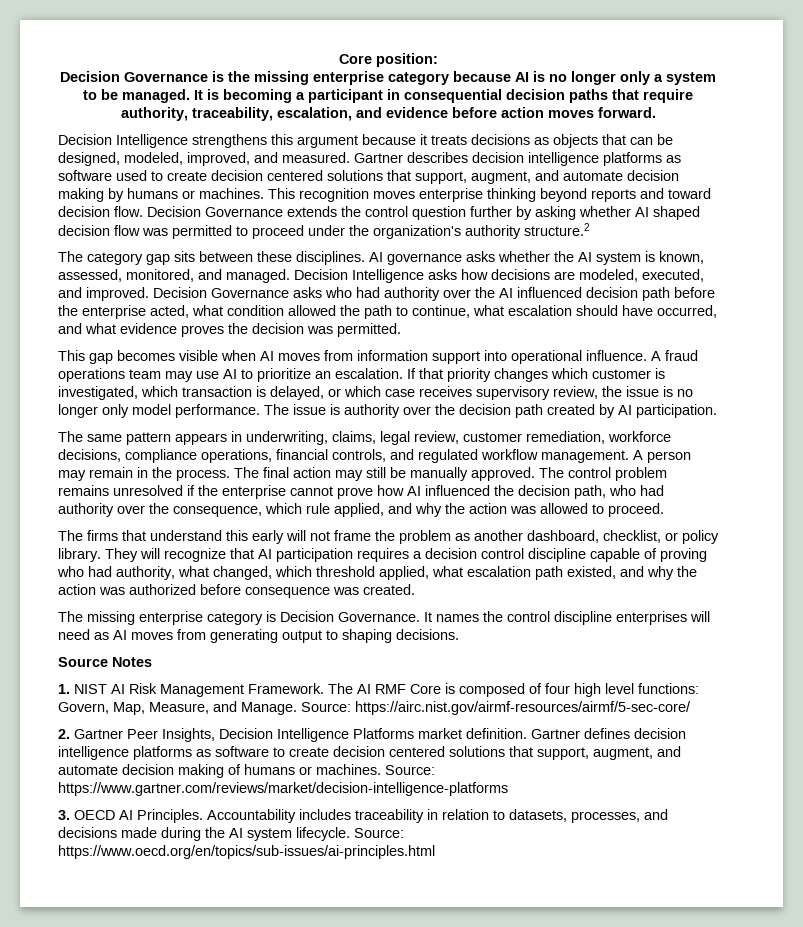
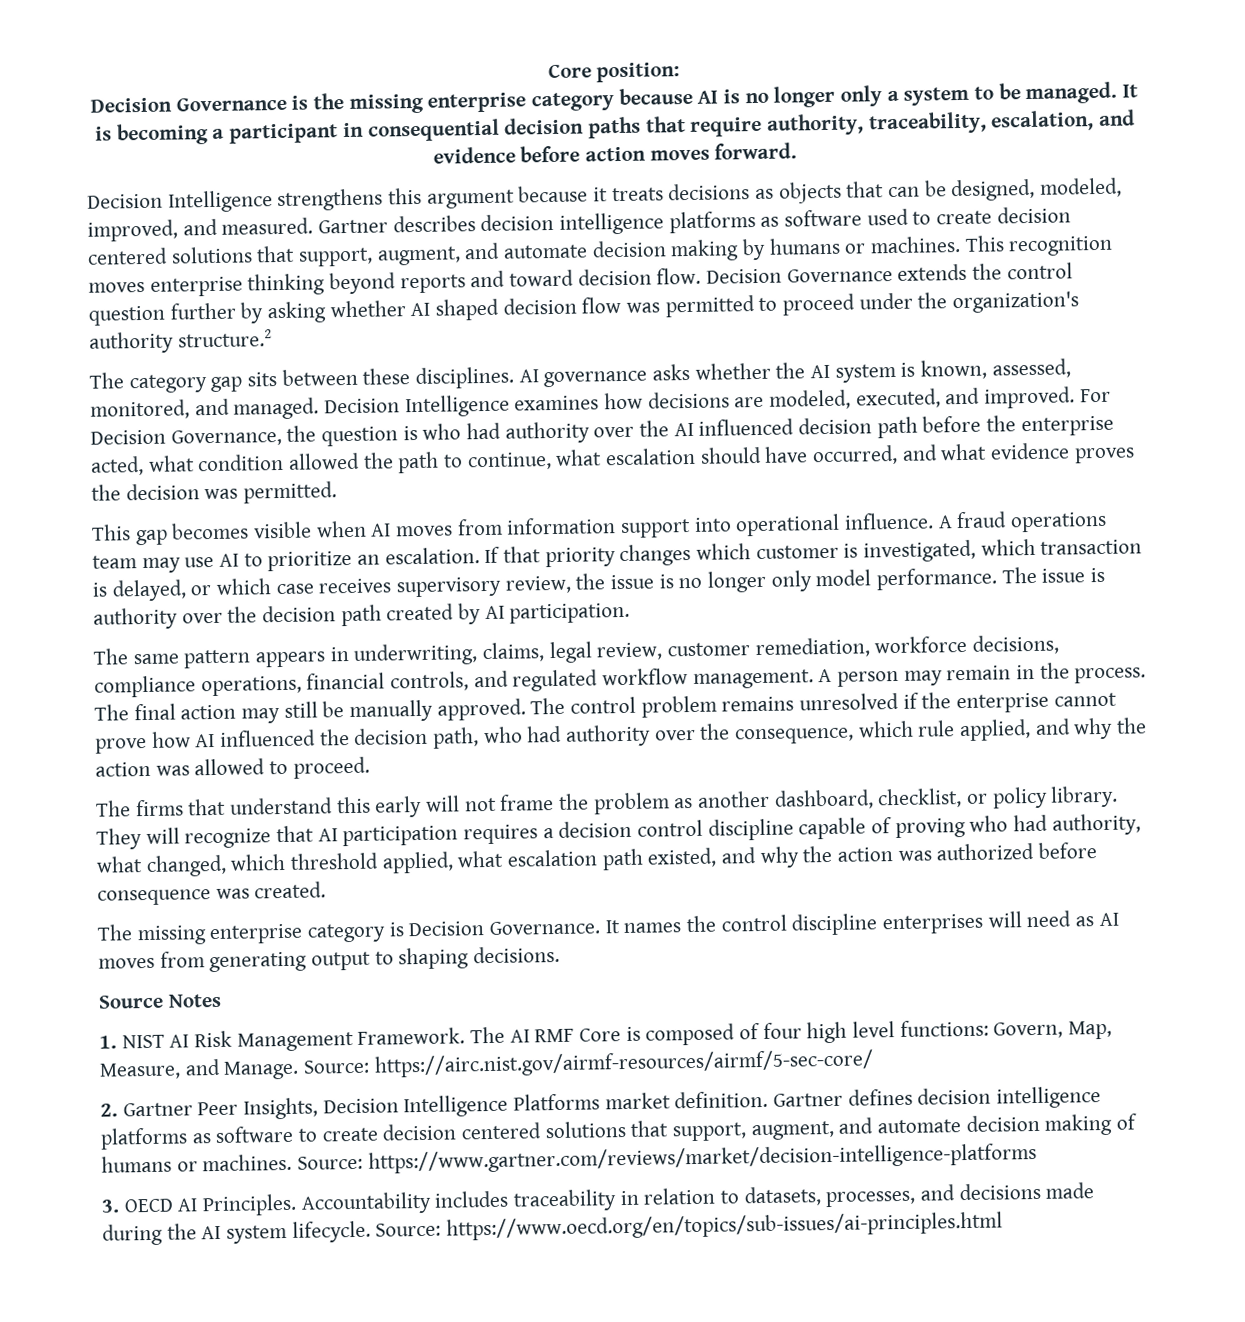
[428,269,457,280] asks -> [514,395,600,411] examines
[153,287,322,298] Decision Governance asks -> [1079,388,1111,403] [90,425,418,447] For Decision Governance, the question is

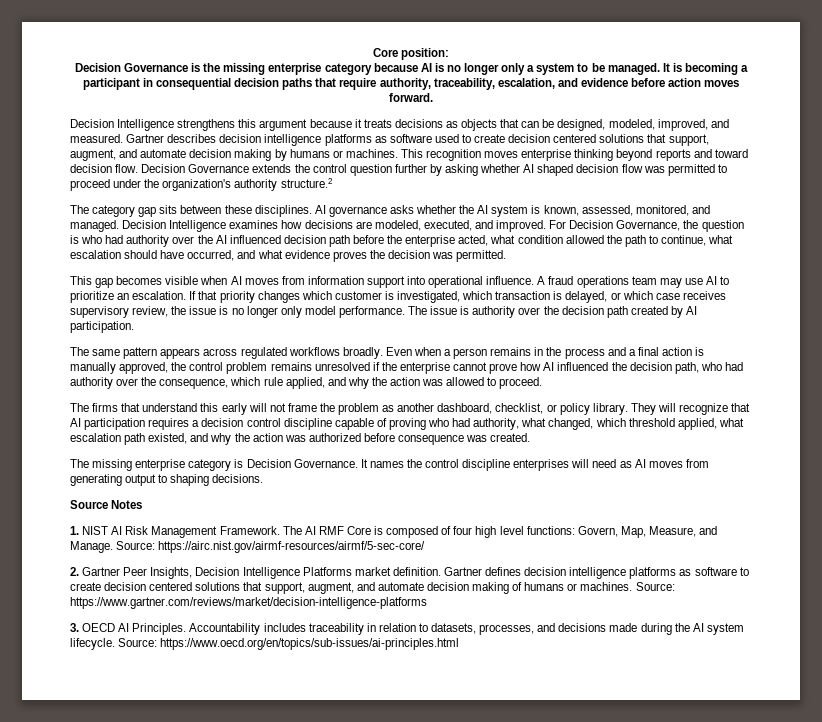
[329,634,1060,666] [94,662,1147,698] [94,697,566,724] in underwriting, claims, legal review, customer remediation, workforce decisions, compliance operations, financial controls, and regulated workflow management. A person may remain in the process. The final action may still be manually approved. The -> [203,347,705,359] [70,362,187,374] across regulated workflows broadly. Even when a person remains in the process and a final action is manually approved, the

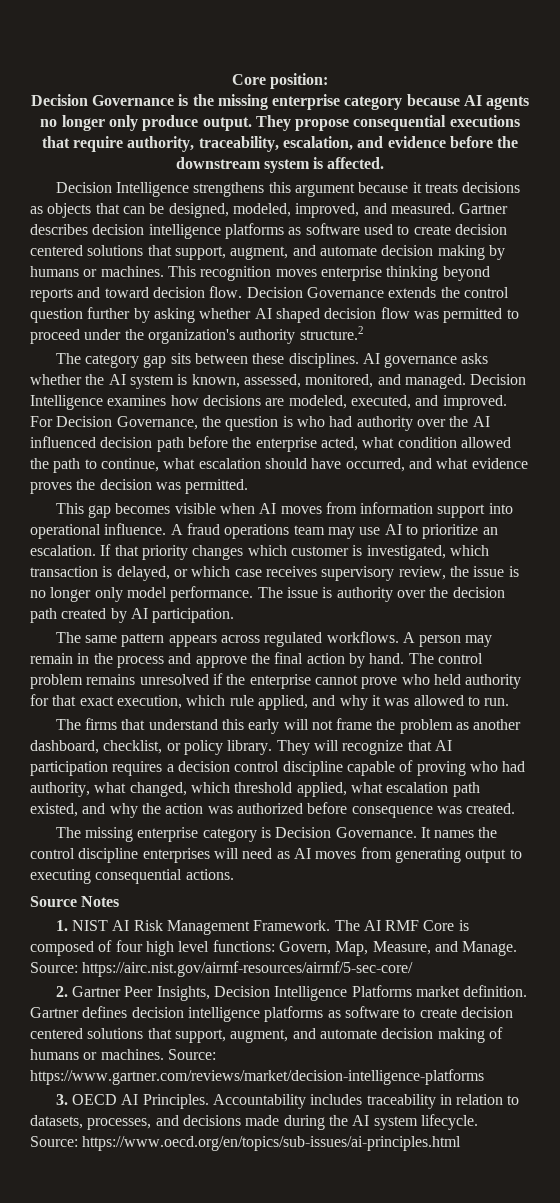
[434,63,749,75] [82,78,313,90] is no longer only a system to be managed. It is becoming a participant in consequential decision paths -> [486,96,530,110] [40,115,520,131] agents no longer only produce output. They propose consequential executions
[668,78,740,87] [389,93,433,102] action moves forward. -> [497,136,519,148] [175,157,385,173] the downstream system is affected.
[288,347,705,359] [70,362,187,374] workflows broadly. Even when a person remains in the process and a final action is manually approved, the -> [326,631,493,647] [30,652,434,668] workflows. A person may remain in the process and approve the final action by hand. The
[520,362,743,374] [70,377,229,389] how AI influenced the decision path, who had authority over the consequence, -> [401,674,522,689] [30,694,182,709] who held authority for that exact execution,
[371,377,421,386] the action -> [371,695,381,706] it
[499,377,543,389] proceed. -> [484,698,510,706] run.
[170,474,264,486] shaping decisions. -> [30,869,234,884] executing consequential actions.

